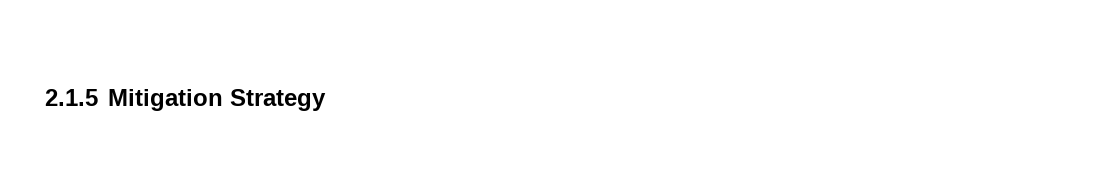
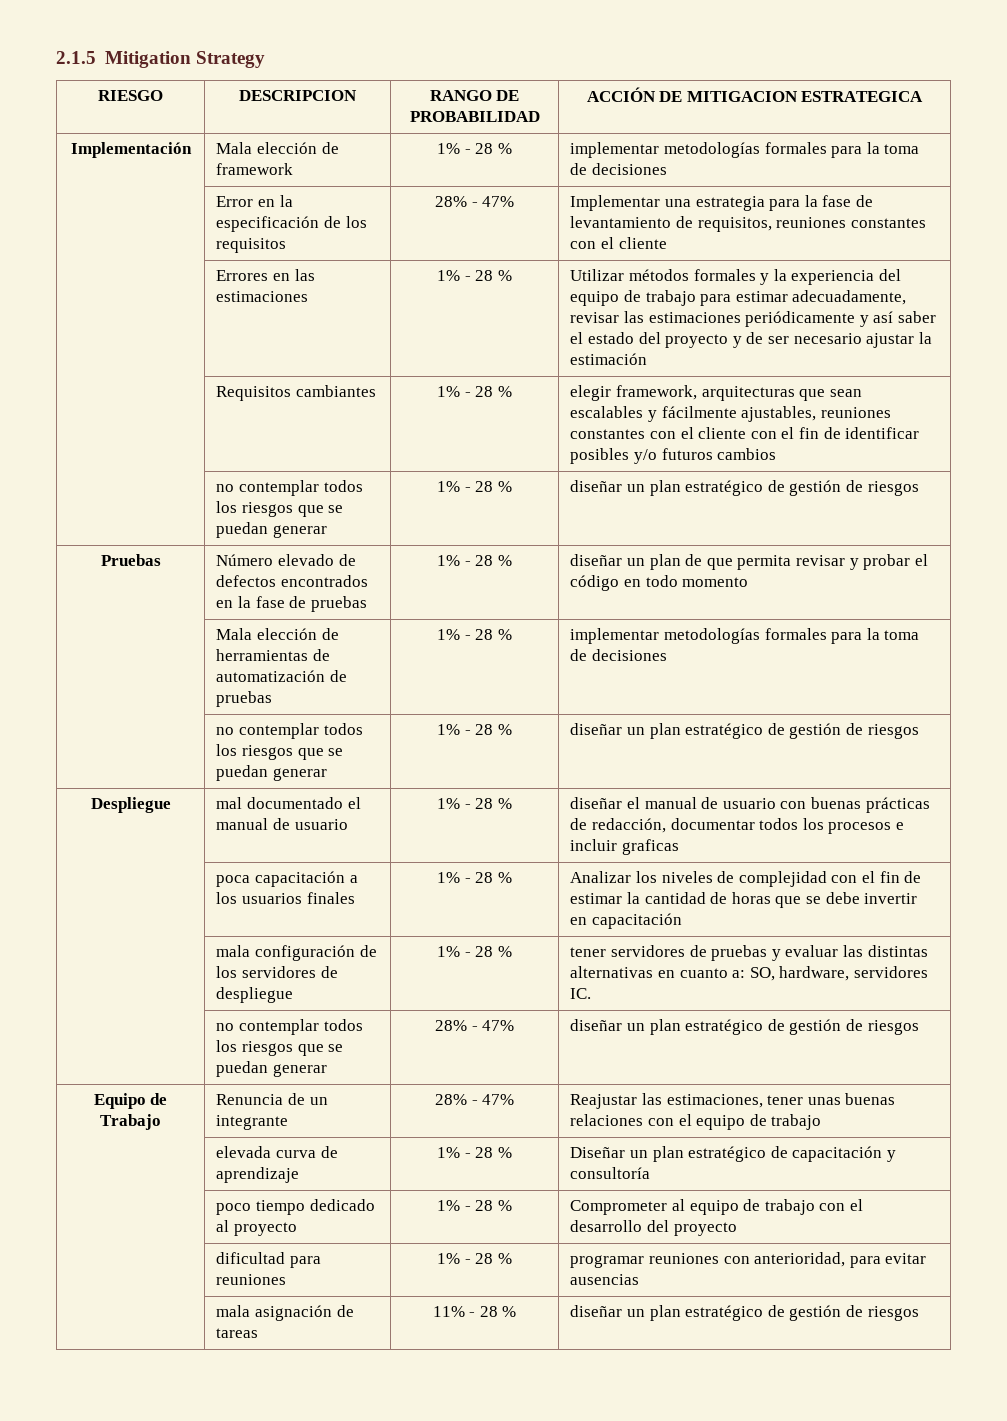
(327, 100) none -> [98,90,163,101] [239,90,357,101] [429,90,520,101] [409,111,540,122] [586,87,924,102] [70,142,192,158] [216,142,339,154] [216,163,294,175] [437,143,512,154] [570,142,920,158] [570,163,668,175] [216,195,293,207] [216,216,367,232] [216,238,287,253] [434,196,515,207] [570,195,873,211] [570,216,926,232] [570,237,667,249] [216,269,315,281] [216,291,309,302] [437,270,512,281] [570,269,901,285] [570,290,907,306] [570,311,936,327] [570,332,932,348] [570,353,648,365] [216,385,377,401] [437,386,512,397] [570,385,862,401] [570,406,891,422] [570,427,920,439] [570,448,777,464] [216,480,363,496] [216,501,344,517] [216,522,328,538] [437,481,512,492] [570,480,919,496] [100,554,161,566] [216,554,356,566] [216,575,369,587] [216,596,367,612] [437,555,512,566] [570,554,928,570] [570,575,749,591] [216,628,339,640] [216,649,331,661] [216,670,348,682] [216,691,273,707] [437,629,512,640] [570,628,920,644] [570,649,668,661] [216,723,363,739] [216,744,344,760] [216,765,328,781] [437,724,512,735] [570,723,919,739] [90,797,171,813] [216,797,361,809] [216,818,348,830] [437,798,512,809] [570,797,930,813] [570,818,904,834] [570,839,680,855] [216,871,358,887] [216,892,355,904] [437,872,512,883] [570,871,922,887] [570,892,918,908] [570,913,683,929] [216,945,377,961] [216,966,338,978] [216,987,294,1003] [437,946,512,957] [570,945,928,961] [570,966,928,981] [570,988,592,999] [216,1019,363,1035] [216,1040,344,1056] [216,1061,328,1077] [434,1020,515,1031] [570,1019,919,1035] [93,1093,168,1109] [100,1114,161,1130] [216,1093,328,1105] [216,1115,289,1130] [434,1094,515,1105] [570,1093,896,1109] [570,1114,822,1130] [216,1146,338,1158] [216,1167,300,1183] [437,1147,512,1158] [570,1146,896,1162] [570,1167,651,1179] [216,1199,375,1215] [216,1220,298,1236] [437,1200,512,1211] [570,1199,863,1215] [570,1220,737,1236] [216,1252,322,1268] [216,1274,287,1285] [437,1253,512,1264] [570,1252,927,1268] [570,1274,640,1285] [216,1305,354,1321] [216,1328,259,1338] [432,1306,517,1317] [570,1305,919,1321] // RIESGO | DESCRIPCION | RANGO DE PROBABILIDAD | ACCIÓN DE MITIGACION ESTRATEGICA // Implementación | Mala elección de framework | 1% - 28 % | implementar metodologías formales para la toma de decisiones // | Error en la especificación de los requisitos | 28% - 47% | Implementar una estrategia para la fase de levantamiento de requisitos, reuniones constantes con el cliente // | Errores en las estimaciones | 1% - 28 % | Utilizar métodos formales y la experiencia del equipo de trabajo para estimar adecuadamente, revisar las estimaciones periódicamente y así saber el estado del proyecto y de ser necesario ajustar la estimación // | Requisitos cambiantes | 1% - 28 % | elegir framework, arquitecturas que sean escalables y fácilmente ajustables, reuniones constantes con el cliente con el fin de identificar posibles y/o futuros cambios // | no contemplar todos los riesgos que se puedan generar | 1% - 28 % | diseñar un plan estratégico de gestión de riesgos // Pruebas | Número elevado de defectos encontrados en la fase de pruebas | 1% - 28 % | diseñar un plan de que permita revisar y probar el código en todo momento // | Mala elección de herramientas de automatización de pruebas | 1% - 28 % | implementar metodologías formales para la toma de decisiones // | no contemplar todos los riesgos que se puedan generar | 1% - 28 % | diseñar un plan estratégico de gestión de riesgos // Despliegue | mal documentado el manual de usuario | 1% - 28 % | diseñar el manual de usuario con buenas prácticas de redacción, documentar todos los procesos e incluir graficas // | poca capacitación a los usuarios finales | 1% - 28 % | Analizar los niveles de complejidad con el fin de estimar la cantidad de horas que se debe invertir en capacitación // | mala configuración de los servidores de despliegue | 1% - 28 % | tener servidores de pruebas y evaluar las distintas alternativas en cuanto a: SO, hardware, servidores IC. // | no contemplar todos los riesgos que se puedan generar | 28% - 47% | diseñar un plan estratégico de gestión de riesgos // Equipo de Trabajo | Renuncia de un integrante | 28% - 47% | Reajustar las estimaciones, tener unas buenas relaciones con el equipo de trabajo // | elevada curva de aprendizaje | 1% - 28 % | Diseñar un plan estratégico de capacitación y consultoría // | poco tiempo dedicado al proyecto | 1% - 28 % | Comprometer al equipo de trabajo con el desarrollo del proyecto // | dificultad para reuniones | 1% - 28 % | programar reuniones con anterioridad, para evitar ausencias // | mala asignación de tareas | 11% - 28 % | diseñar un plan estratégico de gestión de riesgos

